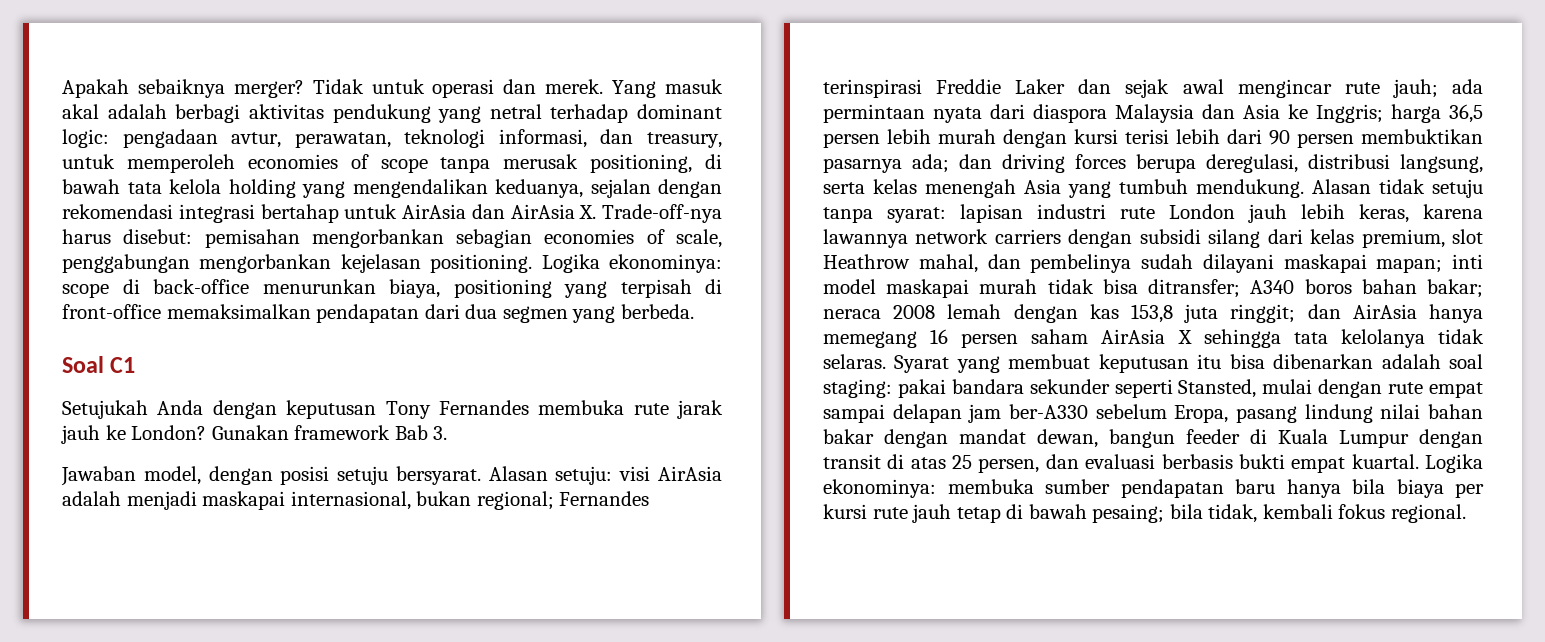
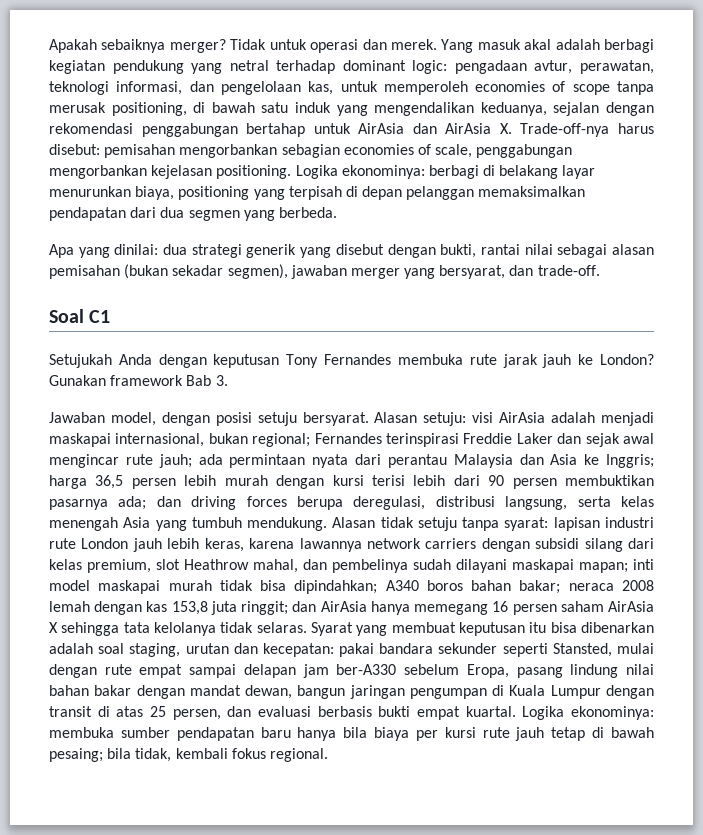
[248,104,324,119] aktivitas -> [49,60,105,74] kegiatan
[647,132,722,148] treasury, -> [220,81,334,95] pengelolaan kas,
[127,179,296,198] tata kelola holding -> [261,102,331,113] satu induk
[178,204,255,223] integrasi -> [141,123,238,137] penggabungan
[62,279,249,298] scope di back-office -> [428,165,596,179] berbagi di belakang layar
[62,304,161,319] front-office -> [362,186,475,200] depan pelanggan
(694, 311) none -> [49,244,654,258] [49,264,600,279] // Apa yang dinilai: dua strategi generik yang disebut dengan bukti, rantai nilai sebagai alasan pemisahan (bukan sekadar segmen), jawaban merger yang bersyarat, dan trade-off.
[1033,104,1107,123] diaspora -> [387,454,447,468] perantau
[1148,279,1241,298] ditransfer; -> [294,580,378,594] dipindahkan;
[823,379,892,398] staging: -> [129,643,334,657] staging, urutan dan kecepatan:
[1186,429,1240,444] feeder -> [349,685,487,699] jaringan pengumpan

